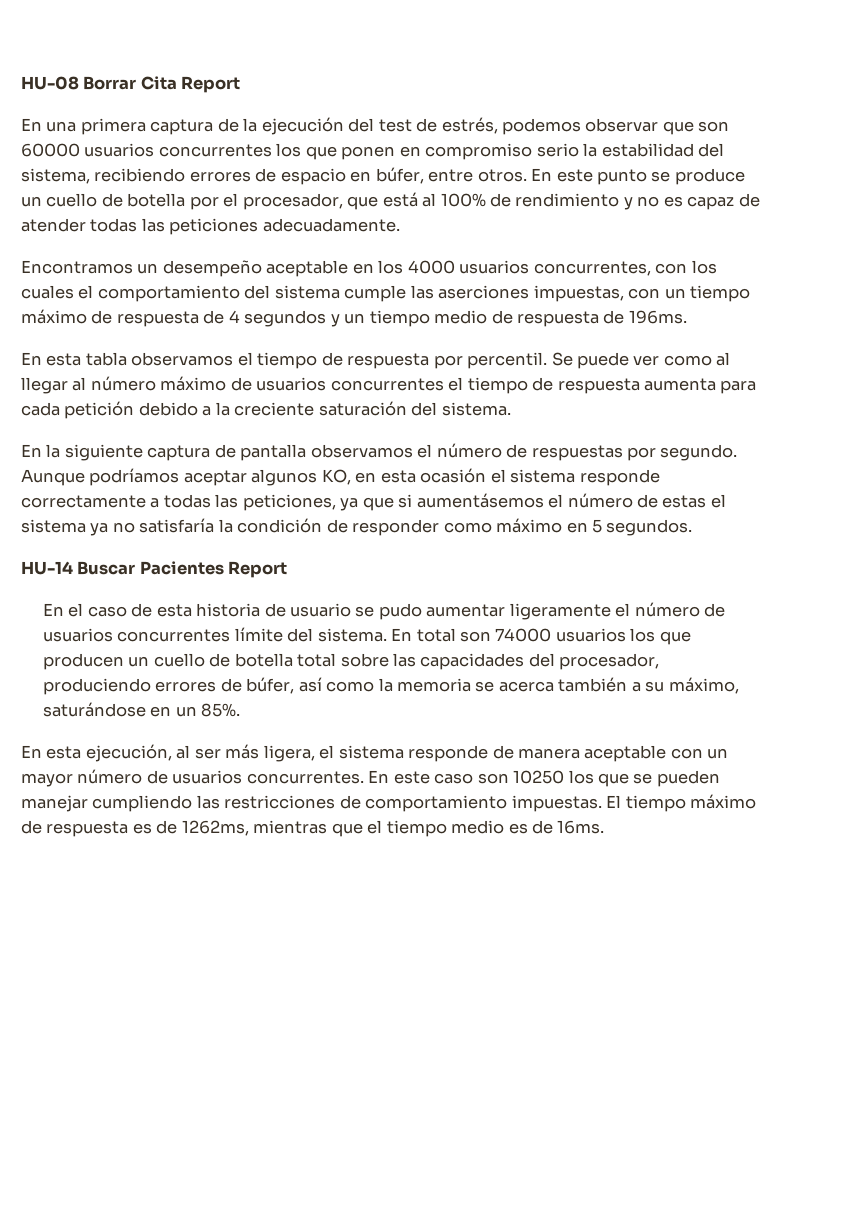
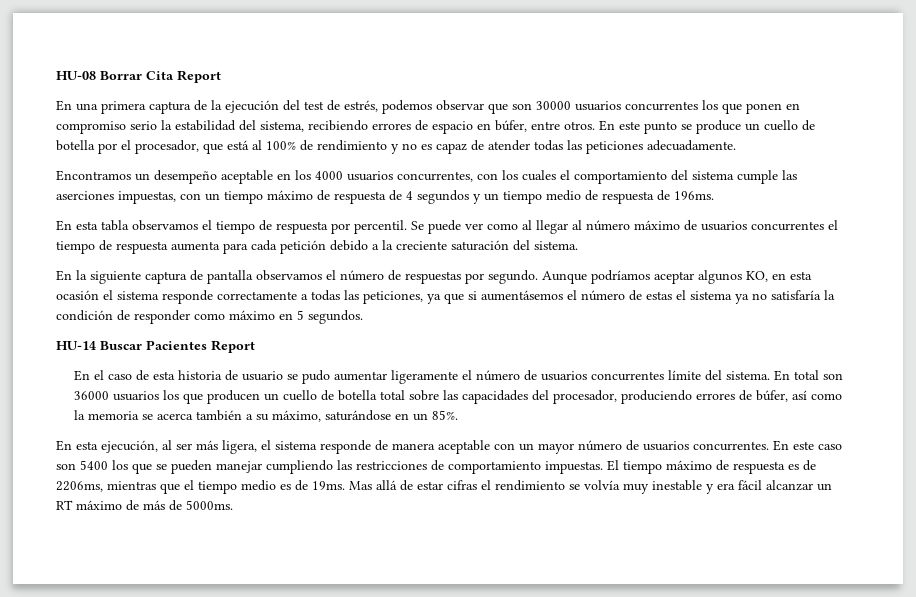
[21,143,80,157] 60000 -> [536,101,571,110] 30000
[495,628,552,642] 74000 -> [74,391,110,400] 36000
[513,770,565,784] 10250 -> [80,460,108,470] 5400
[181,820,249,836] 1262ms, -> [56,481,103,492] 2206ms,
[557,820,605,834] 16ms. -> [312,480,832,494] [56,500,233,511] 19ms. Mas allá de estar cifras el rendimiento se volvía muy inestable y era fácil alcanzar un RT máximo de más de 5000ms.

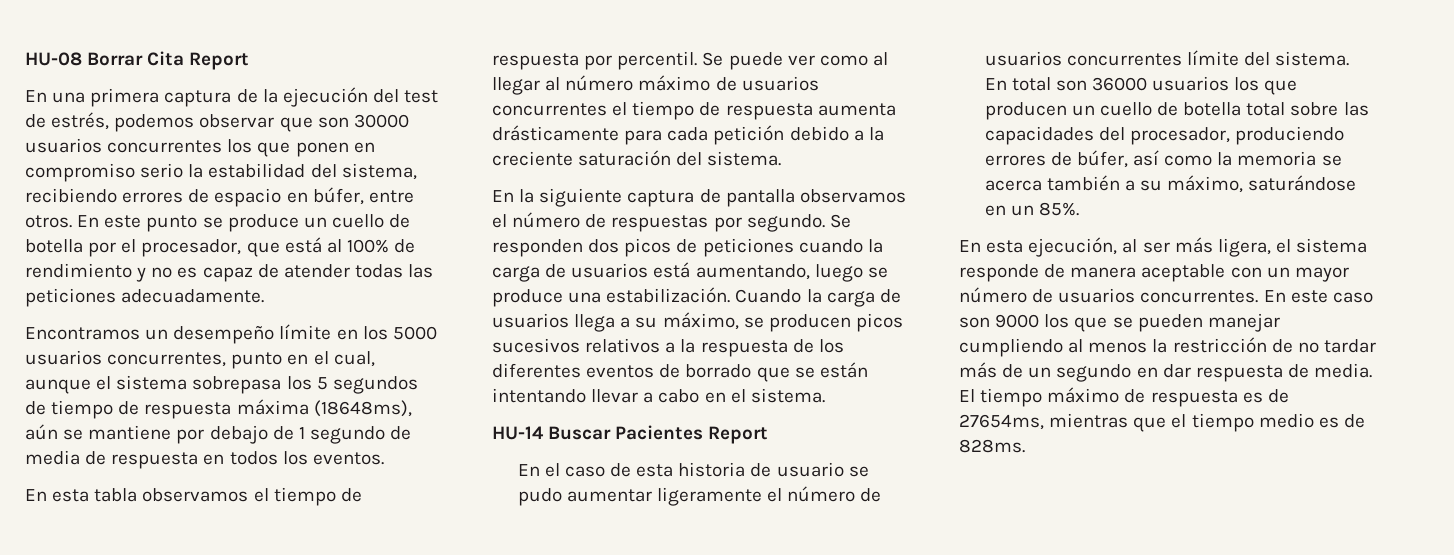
[221,170,273,184] aceptable -> [279,324,332,340] límite
[315,171,343,180] 4000 -> [392,326,437,340] 5000
[477,170,797,184] [56,190,714,204] con los cuales el comportamiento del sistema cumple las aserciones impuestas, con un tiempo máximo de respuesta de 4 segundos y un tiempo medio de respuesta de 196ms. -> [231,351,375,369] [25,375,418,394] [25,399,412,419] [25,424,412,444] [25,450,384,469] punto en el cual, aunque el sistema sobrepasa los 5 segundos de tiempo de respuesta máxima (18648ms), aún se mantiene por debajo de 1 segundo de media de respuesta en todos los eventos.
(220, 246) none -> [492,125,619,141] drásticamente
[542,270,812,284] [56,290,835,304] [56,310,363,324] Aunque podríamos aceptar algunos KO, en esta ocasión el sistema responde correctamente a todas las peticiones, ya que si aumentásemos el número de estas el sistema ya no satisfaría la condición de responder como máximo en 5 segundos. -> [829,214,851,228] [492,238,883,257] [492,262,888,282] [492,287,901,307] [492,312,903,332] [492,338,844,357] [492,362,868,382] [492,388,825,403] Se responden dos picos de peticiones cuando la carga de usuarios está aumentando, luego se produce una estabilización. Cuando la carga de usuarios llega a su máximo, se producen picos sucesivos relativos a la respuesta de los diferentes eventos de borrado que se están intentando llevar a cabo en el sistema.
[80,460,108,470] 5400 -> [995,314,1040,328] 9000
[337,460,603,474] las restricciones de comportamiento impuestas. -> [1068,337,1376,353] [959,362,1373,382] al menos la restricción de no tardar más de un segundo en dar respuesta de media.
[56,481,103,492] 2206ms, -> [959,414,1044,430] 27654ms,
[312,480,832,494] [56,500,233,511] 19ms. Mas allá de estar cifras el rendimiento se volvía muy inestable y era fácil alcanzar un RT máximo de más de 5000ms. -> [959,439,1025,453] 828ms.

